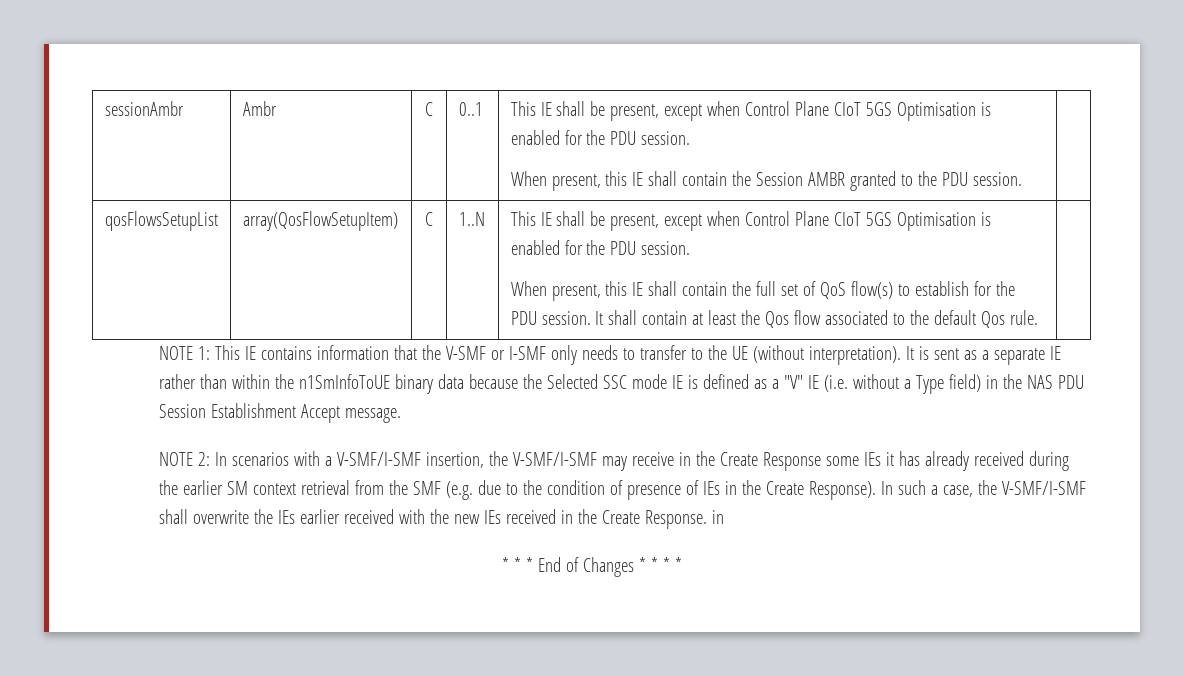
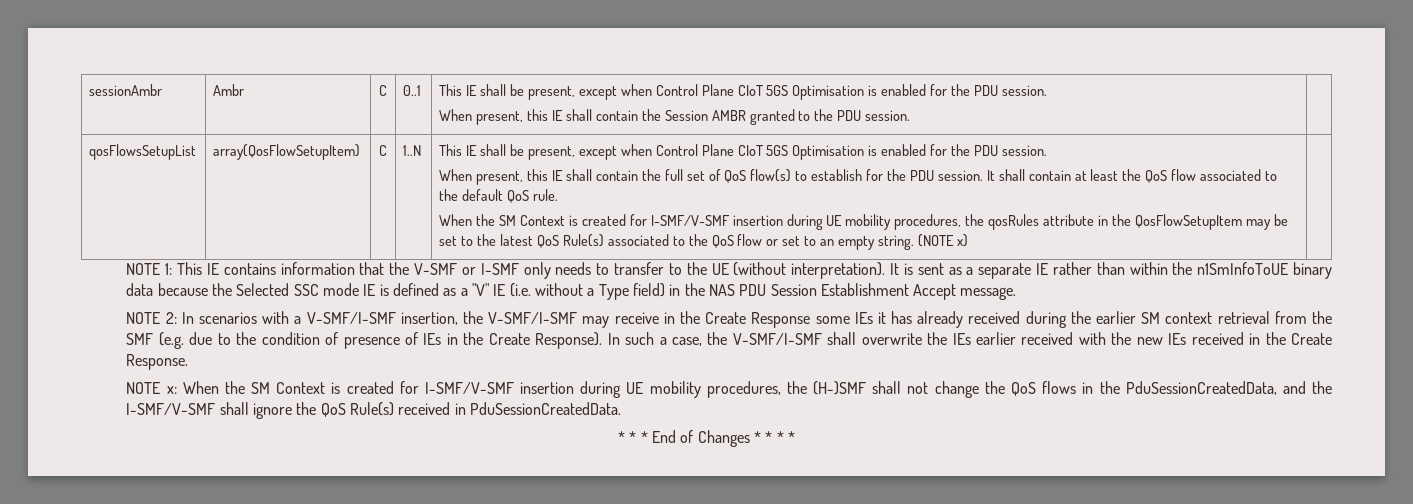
[765,311,790,328] Qos -> [1145,170,1168,183] QoS
[981,311,1006,328] Qos -> [507,190,530,203] QoS
(1039, 317) none -> [439,214,1288,230] [439,234,968,250] // When the SM Context is created for I-SMF/V-SMF insertion during UE mobility procedures, the qosRules attribute in the QosFlowSetupItem may be set to the latest QoS Rule(s) associated to the QoS flow or set to an empty string. (NOTE x)
[712,510,725,524] in -> [126,381,1332,398] [126,402,622,419] // NOTE x: When the SM Context is created for I-SMF/V-SMF insertion during UE mobility procedures, the (H-)SMF shall not change the QoS flows in the PduSessionCreatedData, and the I-SMF/V-SMF shall ignore the QoS Rule(s) received in PduSessionCreatedData.

